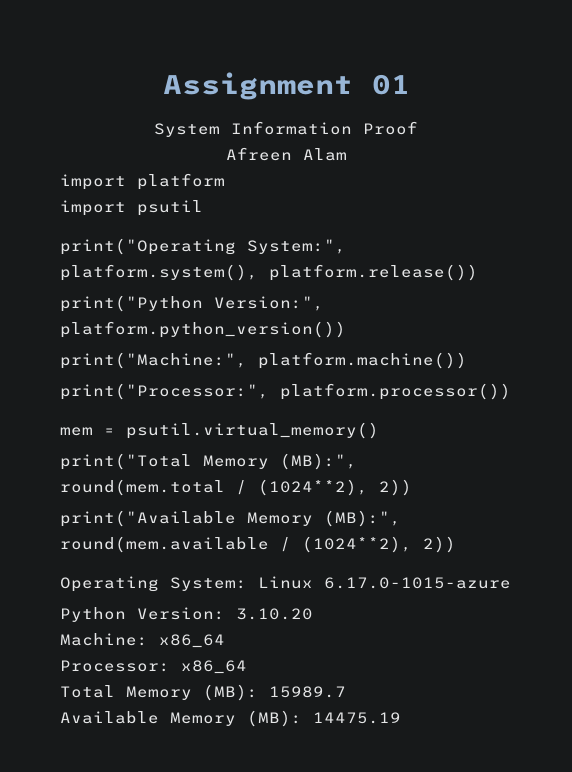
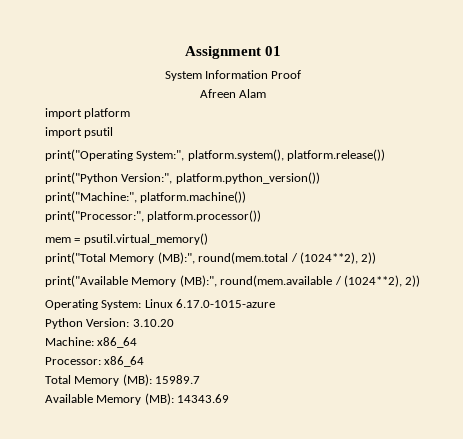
[313,712,401,724] 14475.19 -> [177,394,230,403] 14343.69

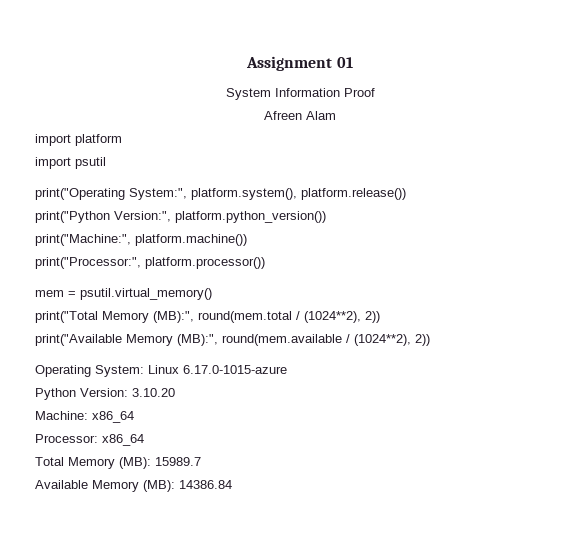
[177,394,230,403] 14343.69 -> [179,480,232,489] 14386.84

